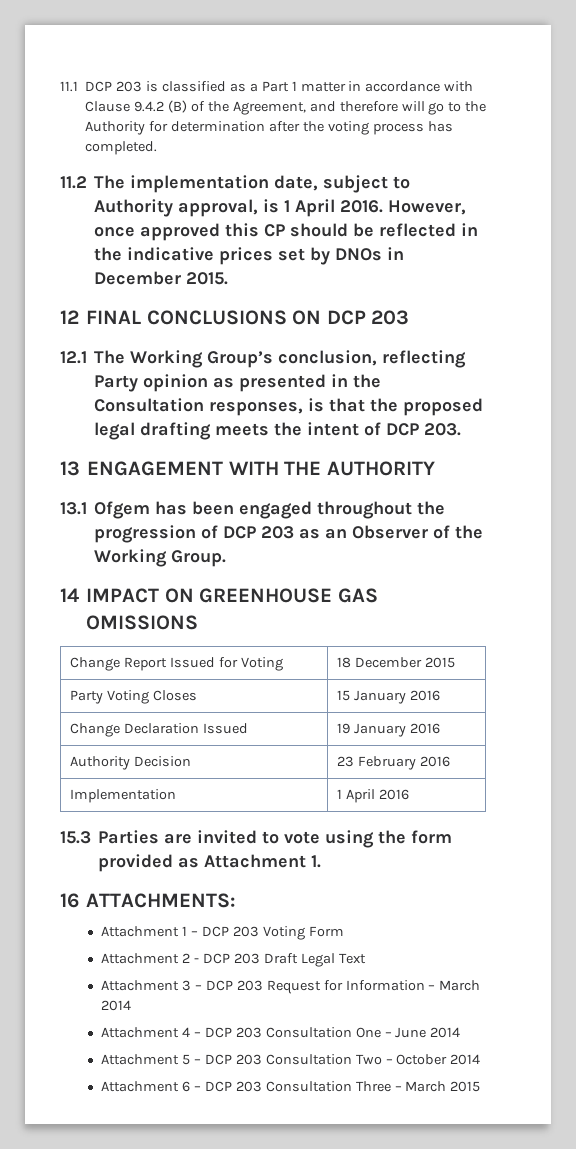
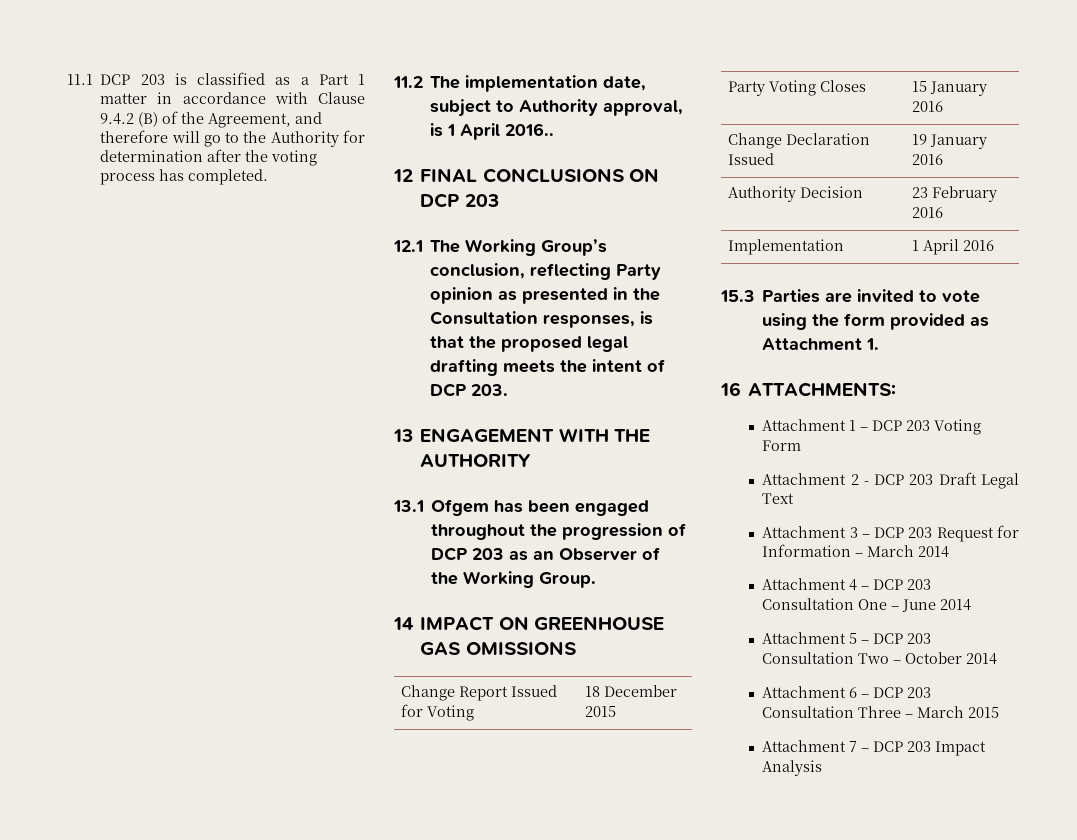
[340,200,467,215] [94,223,479,241] [94,247,405,265] [94,271,229,285] 2016. However, once approved this CP should be reflected in the indicative prices set by DNOs in December 2015. -> [505,123,555,136] 2016..
(481, 1086) none -> [762,740,987,756] [762,760,823,776] // Attachment 7 – DCP 203 Impact Analysis

